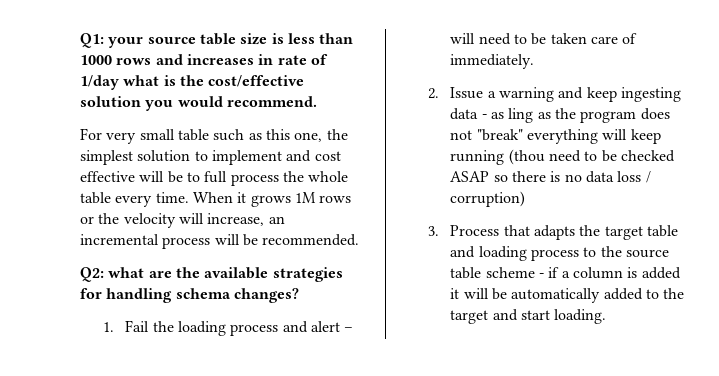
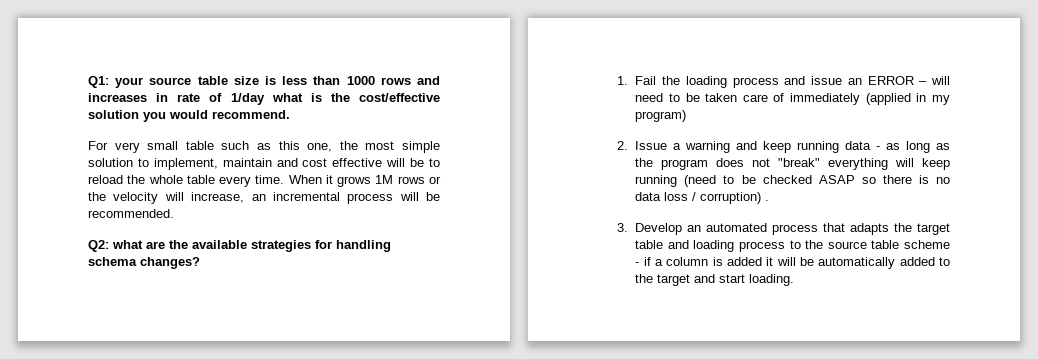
[80,150,282,165] simplest solution to implement -> [365,141,440,153] [88,158,272,170] most simple solution to implement, maintain
[204,171,279,186] full process -> [88,175,123,184] reload
[310,321,340,332] alert -> [811,76,914,85] issue an ERROR
[450,54,535,69] immediately. -> [790,93,950,105] [635,110,687,122] immediately (applied in my program)
[620,87,681,102] ingesting -> [797,141,840,153] running
[508,108,534,123] ling -> [906,141,931,153] long
[508,149,581,165] (thou need -> [684,175,717,187] (need
(526, 199) none -> [765,200,770,201] .
[450,225,500,236] Process -> [635,223,819,235] Develop an automated process

